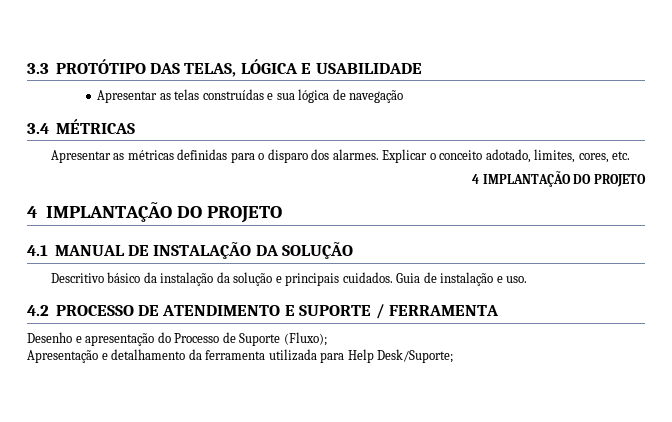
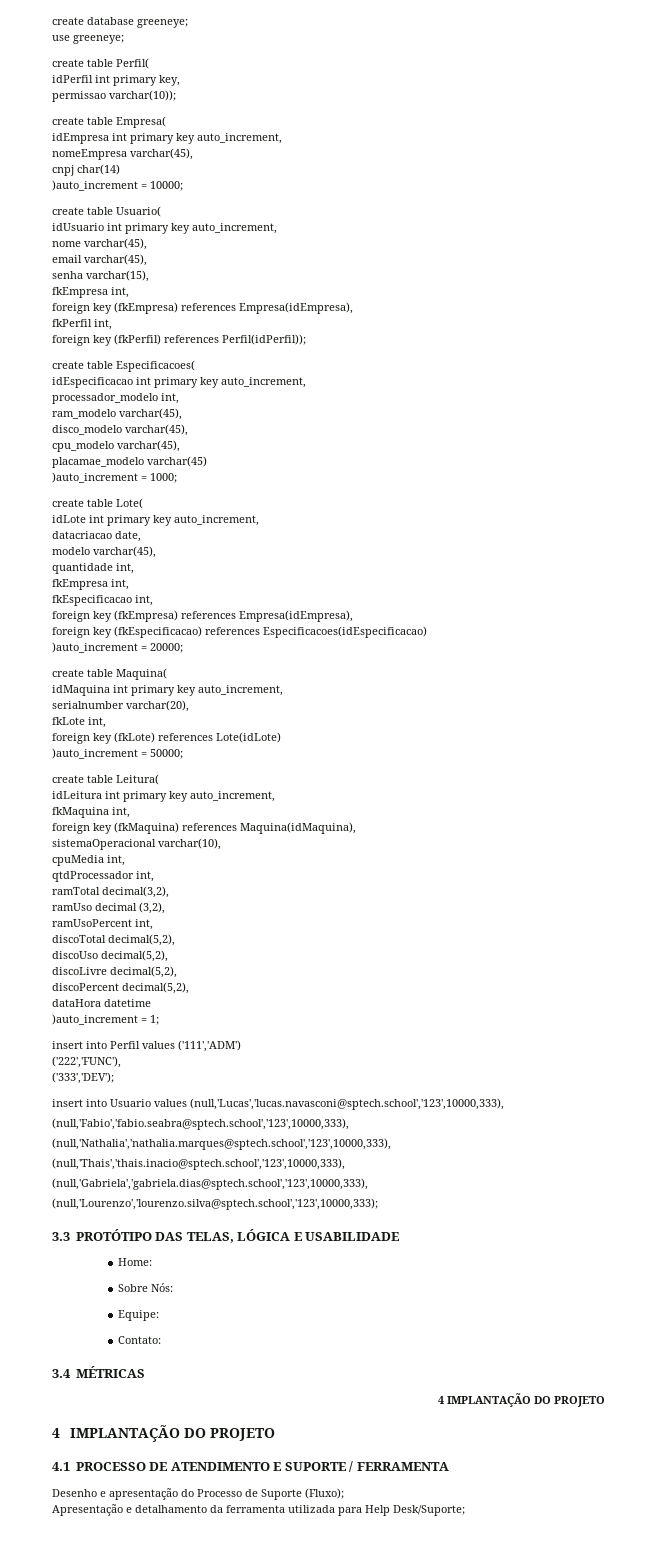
(27, 68) none -> [52,17,188,28] [52,35,124,44] [52,58,149,69] [52,75,180,86] [52,90,176,102] [52,116,166,128] [52,133,282,144] [52,148,193,160] [52,164,120,176] [52,180,183,191] [52,206,161,217] [52,223,277,234] [52,238,147,250] [52,254,147,266] [52,270,149,282] [52,287,129,298] [52,302,353,314] [52,319,112,330] [52,334,306,346] [52,360,195,372] [52,377,306,388] [52,393,179,404] [52,408,182,420] [52,424,188,436] [52,440,180,452] [52,456,207,468] [52,472,177,483] [52,498,143,509] [52,515,259,526] [52,531,141,542] [52,546,156,558] [52,563,134,574] [52,579,129,590] [52,595,153,606] [52,610,353,622] [52,626,427,638] [52,642,183,653] [52,668,167,680] [52,685,283,696] [52,700,189,712] [52,717,106,728] [52,732,281,744] [52,748,183,759] [52,774,159,785] [52,791,275,802] [52,807,130,818] [52,822,356,834] [52,838,221,850] [52,855,125,866] [52,871,154,882] [52,886,169,898] [52,902,165,914] [52,919,153,930] [52,934,175,946] [52,950,168,962] [52,966,177,978] [52,982,189,994] [52,999,151,1007] [52,1014,159,1025] [52,1040,241,1052] [52,1056,121,1068] [52,1072,114,1084] [52,1098,504,1110] [52,1118,349,1130] [52,1138,391,1150] [52,1158,345,1170] [52,1178,368,1190] [52,1198,378,1210] create database greeneye; // use greeneye; // create table Perfil( // idPerfil int primary key, // permissao varchar(10)); // create table Empresa( // idEmpresa int primary key auto_increment, // nomeEmpresa varchar(45), // cnpj char(14) // )auto_increment = 10000; // create table Usuario( // idUsuario int primary key auto_increment, // nome varchar(45), // email varchar(45), // senha varchar(15), // fkEmpresa int, // foreign key (fkEmpresa) references Empresa(idEmpresa), // fkPerfil int, // foreign key (fkPerfil) references Perfil(idPerfil)); // create table Especificacoes( // idEspecificacao int primary key auto_increment, // processador_modelo int, // ram_modelo varchar(45), // disco_modelo varchar(45), // cpu_modelo varchar(45), // placamae_modelo varchar(45) // )auto_increment = 1000; // create table Lote( // idLote int primary key auto_increment, // datacriacao date, // modelo varchar(45), // quantidade int, // fkEmpresa int, // fkEspecificacao int, // foreign key (fkEmpresa) references Empresa(idEmpresa), // foreign key (fkEspecificacao) references Especificacoes(idEspecificacao) // )auto_increment = 20000; // create table Maquina( // idMaquina int primary key auto_increment, // serialnumber varchar(20), // fkLote int, // foreign key (fkLote) references Lote(idLote) // )auto_increment = 50000; // create table Leitura( // idLeitura int primary key auto_increment, // fkMaquina int, // foreign key (fkMaquina) references Maquina(idMaquina), // sistemaOperacional varchar(10), // cpuMedia int, // qtdProcessador int, // ramTotal decimal(3,2), // ramUso decimal (3,2), // ramUsoPercent int, // discoTotal decimal(5,2), // discoUso decimal(5,2), // discoLivre decimal(5,2), // discoPercent decimal(5,2), // dataHora datetime // )auto_increment = 1; // insert into Perfil values ('111','ADM') // ('222','FUNC'), // ('333','DEV'); // insert into Usuario values (null,'Lucas','lucas.navasconi@sptech.school','123',10000,333), // (null,'Fabio','fabio.seabra@sptech.school','123',10000,333), // (null,'Nathalia','nathalia.marques@sptech.school','123',10000,333), // (null,'Thais','thais.inacio@sptech.school','123',10000,333), // (null,'Gabriela','gabriela.dias@sptech.school','123',10000,333), // (null,'Lourenzo','lourenzo.silva@sptech.school','123',10000,333); //
[97,89,404,103] [27,119,135,134] [50,149,631,163] Apresentar as telas construídas e sua lógica de navegação // 3.4 MÉTRICAS // Apresentar as métricas definidas para o disparo dos alarmes. Explicar o conceito adotado, limites, cores, etc. -> [117,1258,152,1266] [117,1283,173,1292] [117,1310,159,1321] [117,1336,161,1344] [52,1366,145,1378] Home: // Sobre Nós: // Equipe: // Contato: // 3.4 MÉTRICAS
[54,242,354,259] [50,272,528,286] [27,305,49,316] MANUAL DE INSTALAÇÃO DA SOLUÇÃO // Descritivo básico da instalação da solução e principais cuidados. Guia de instalação e uso. // 4.2 -> (70, 1466) none

